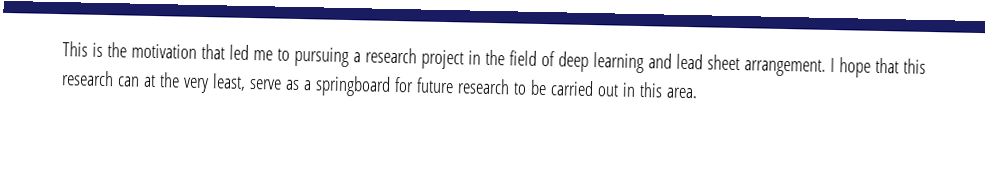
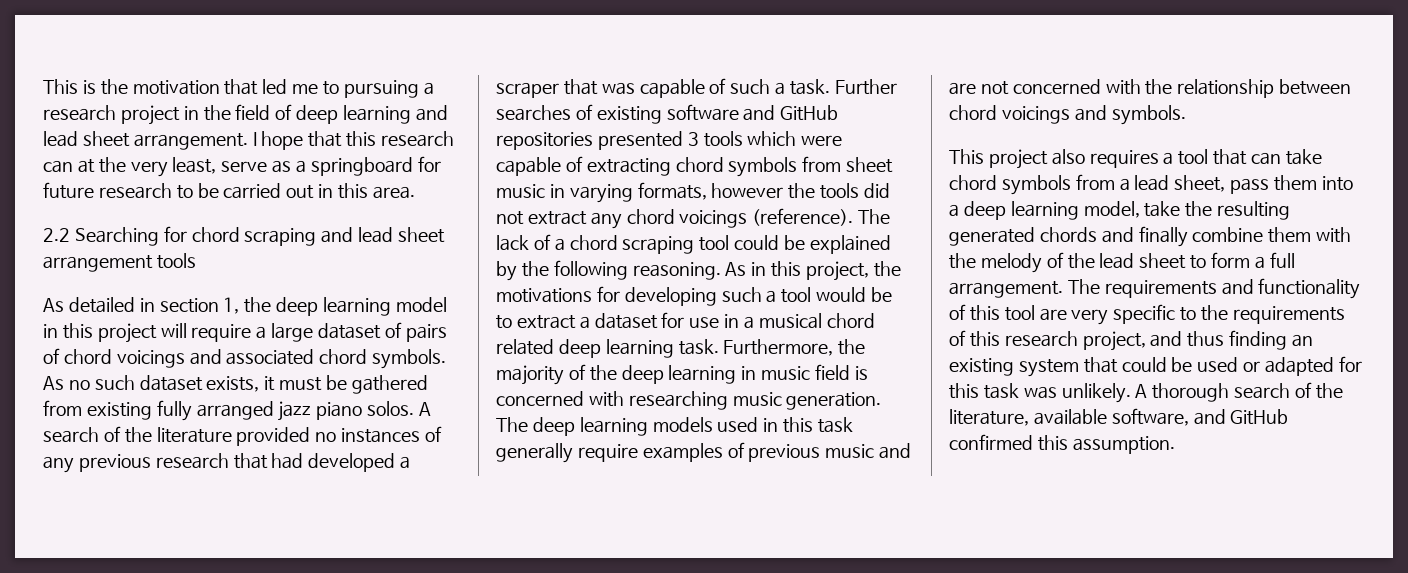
(698, 93) none -> [43,226,446,246] [43,253,196,272] [43,297,447,316] [43,322,447,343] [43,348,447,369] [43,375,428,394] [43,400,431,421] [43,426,443,446] [43,453,411,473] [496,78,897,98] [496,104,839,124] [496,131,843,150] [496,156,894,177] [496,182,891,203] [496,208,891,229] [496,234,891,254] [496,260,901,281] [496,286,893,306] [496,312,875,329] [496,339,866,358] [496,364,868,385] [496,391,882,410] [496,417,854,436] [496,442,912,463] [949,79,1352,98] [949,105,1186,125] [949,149,1322,169] [949,174,1353,195] [949,201,1291,220] [949,226,1352,247] [949,252,1295,273] [949,278,1361,299] [949,304,1345,325] [949,330,1314,351] [949,356,1362,377] [949,382,1343,403] [949,408,1289,426] [949,434,1175,454] // 2.2 Searching for chord scraping and lead sheet arrangement tools // As detailed in section 1, the deep learning model in this project will require a large dataset of pairs of chord voicings and associated chord symbols. As no such dataset exists, it must be gathered from existing fully arranged jazz piano solos. A search of the literature provided no instances of any previous research that had developed a scraper that was capable of such a task. Further searches of existing software and GitHub repositories presented 3 tools which were capable of extracting chord symbols from sheet music in varying formats, however the tools did not extract any chord voicings (reference). The lack of a chord scraping tool could be explained by the following reasoning. As in this project, the motivations for developing such a tool would be to extract a dataset for use in a musical chord related deep learning task. Furthermore, the majority of the deep learning in music field is concerned with researching music generation. The deep learning models used in this task generally require examples of previous music and are not concerned with the relationship between chord voicings and symbols. // This project also requires a tool that can take chord symbols from a lead sheet, pass them into a deep learning model, take the resulting generated chords and finally combine them with the melody of the lead sheet to form a full arrangement. The requirements and functionality of this tool are very specific to the requirements of this research project, and thus finding an existing system that could be used or adapted for this task was unlikely. A thorough search of the literature, available software, and GitHub confirmed this assumption.

